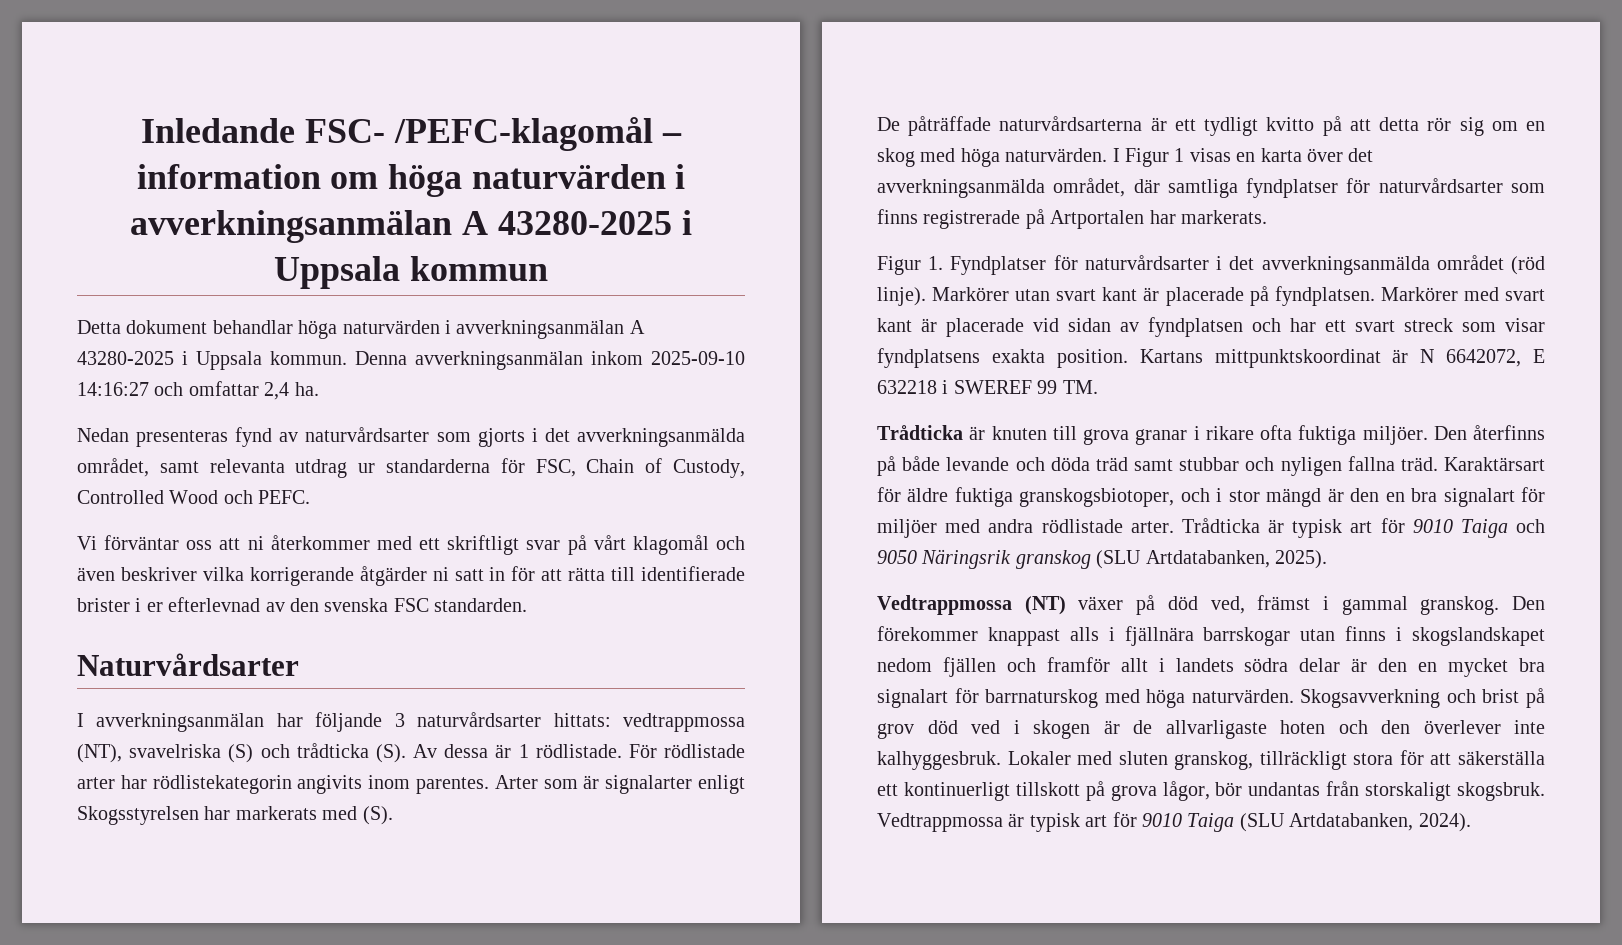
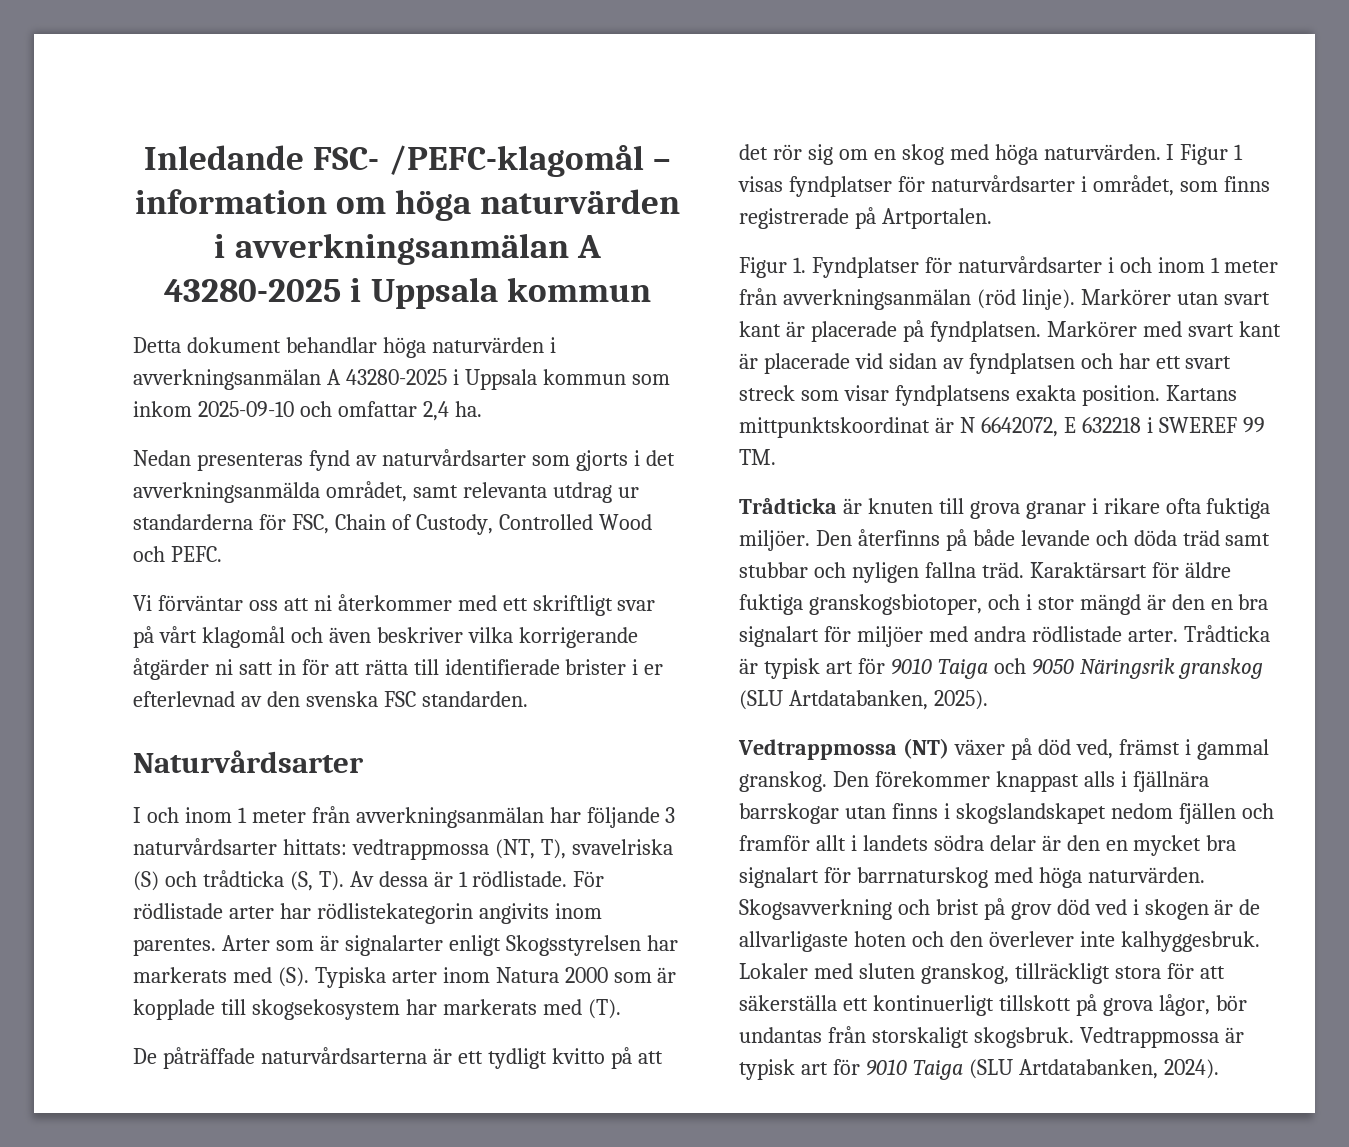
[270,351,583,370] kommun. Denna avverkningsanmälan -> [542,369,670,385] kommun som
[77,382,149,396] 14:16:27 -> (294, 409) none
(84, 720) none -> [146,806,350,823] och inom 1 meter från
[77,744,122,763] (NT), -> [494,839,566,859] (NT, T),
[375,744,406,763] (S). -> [289,871,344,891] (S, T).
(393, 815) none -> [314,967,677,988] [133,999,621,1020] Typiska arter inom Natura 2000 som är kopplade till skogsekosystem har markerats med (T).
[1379,117,1420,131] detta -> [739,144,768,160] det
[1236,148,1374,162] [877,178,1238,198] en karta över det avverkningsanmälda området, där samtliga -> (783, 184) none
(1503, 185) none -> [1080,175,1174,196] i området,
[1050,210,1267,229] Artportalen har markerats. -> [881,208,992,229] Artportalen.
[1229,255,1504,275] det avverkningsanmälda området -> [1119,257,1279,273] [739,288,971,310] och inom 1 meter från avverkningsanmälan

